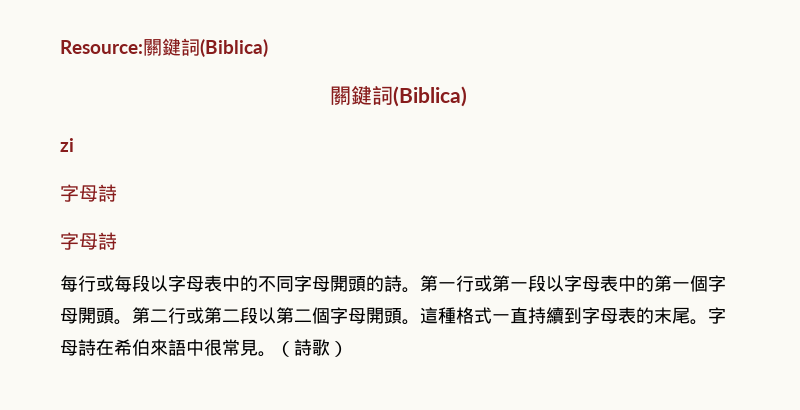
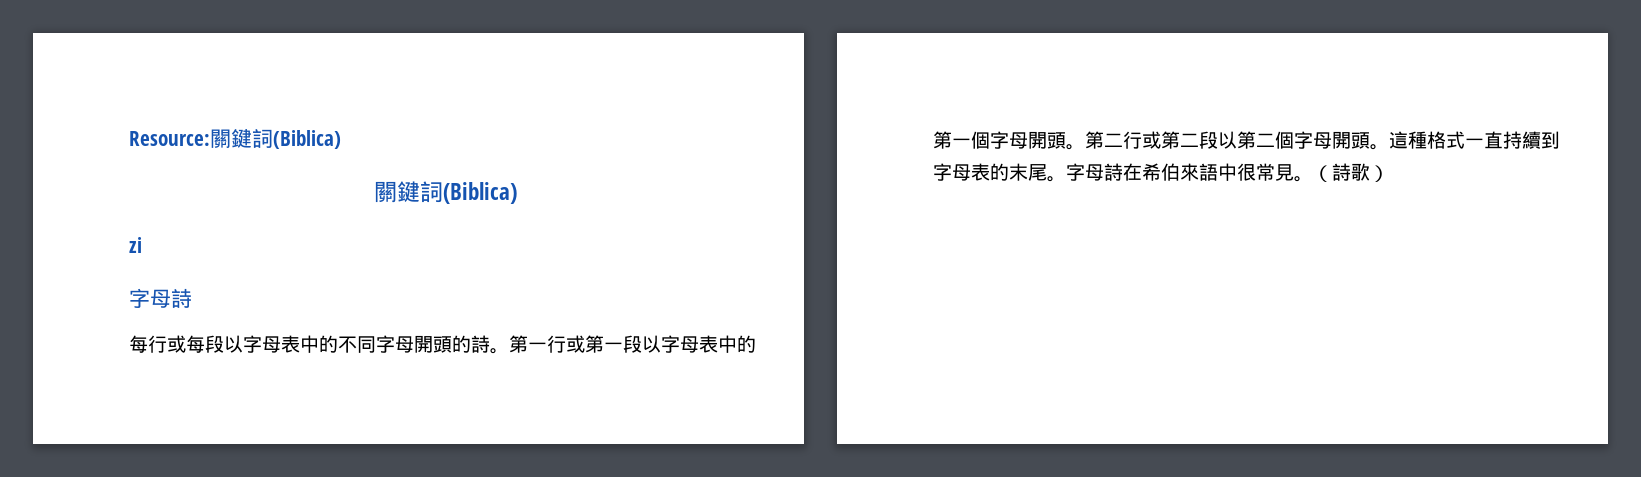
[60,232,117,250] // 字母詩 -> (192, 298) none

